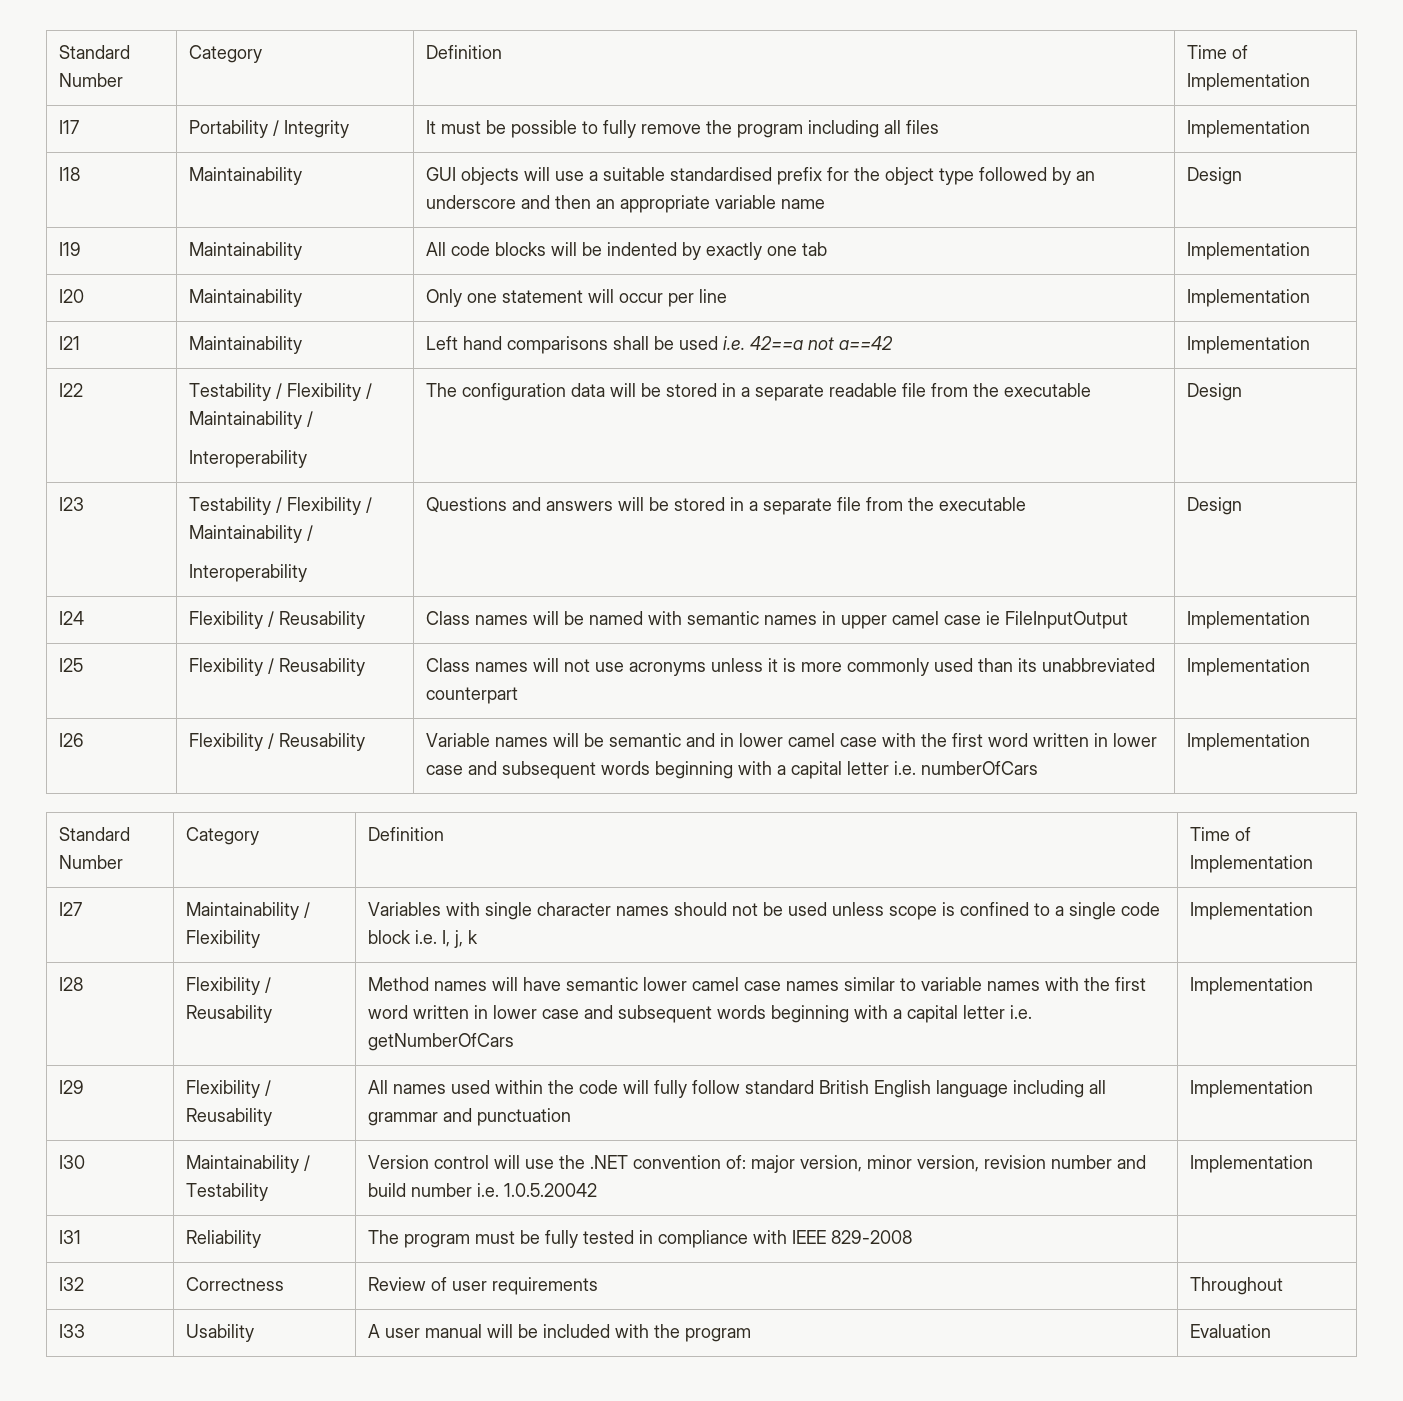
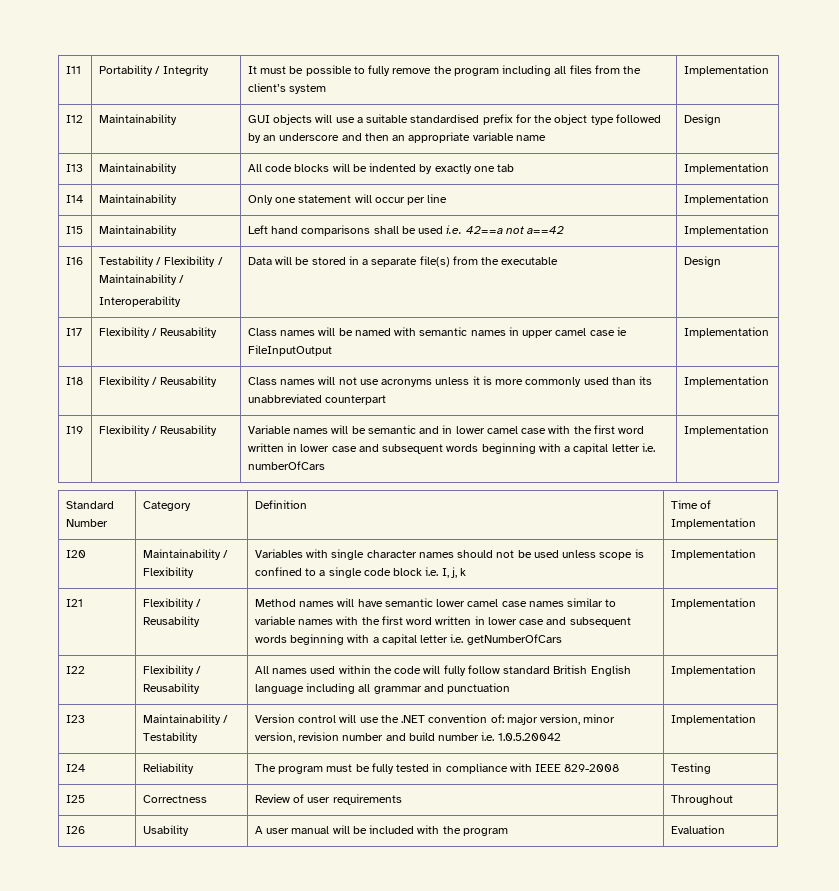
[59,45,131,59] [59,73,124,87] [189,45,263,63] [426,45,503,59] [1187,45,1249,59] [1187,73,1311,91] [59,120,80,134] Standard Number | Category | Definition | Time of Implementation // I17 -> [65,66,81,74] I11
[1187,120,1311,138] [59,167,81,181] | Implementation // I18 -> [594,65,642,74] [247,83,327,94] [683,65,769,76] [65,115,83,123] from the client’s system | Implementation // I12
[59,242,82,256] I19 -> [65,164,83,172] I13
[59,289,85,303] I20 -> [65,195,83,203] I14
[59,336,81,350] I21 -> [65,226,83,234] I15
[59,383,84,397] [189,383,373,401] [189,411,314,429] [189,450,308,468] [426,383,1092,401] [1187,383,1243,401] [59,497,85,511] [189,497,373,515] [189,525,314,543] [189,564,308,582] [426,497,1027,515] [1187,497,1243,515] [59,611,85,625] I22 | Testability / Flexibility / Maintainability / // Interoperability | The configuration data will be stored in a separate readable file from the executable | Design // I23 | Testability / Flexibility / Maintainability / // Interoperability | Questions and answers will be stored in a separate file from the executable | Design // I24 -> [65,257,83,265] [98,256,223,267] [98,274,185,285] [98,296,181,307] [247,256,559,267] [683,256,721,267] [65,328,82,336] I16 | Testability / Flexibility / Maintainability / // Interoperability | Data will be stored in a separate file(s) from the executable | Design // I17
[59,658,84,672] I25 -> [65,377,83,385] I18
[59,733,85,747] I26 -> [65,426,83,434] I19
[59,902,83,916] I27 -> [65,550,86,558] I20
[59,977,84,991] I28 -> [65,599,83,607] I21
[59,1080,85,1094] I29 -> [65,666,85,674] I22
[59,1155,86,1169] I30 -> [65,715,85,723] I23
[59,1230,82,1244] I31 -> [65,764,85,772] I24
[59,1277,85,1291] // I32 -> [670,763,711,774] [65,795,85,803] Testing // I25
[59,1324,86,1338] I33 -> [65,826,85,834] I26

